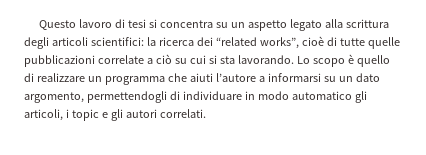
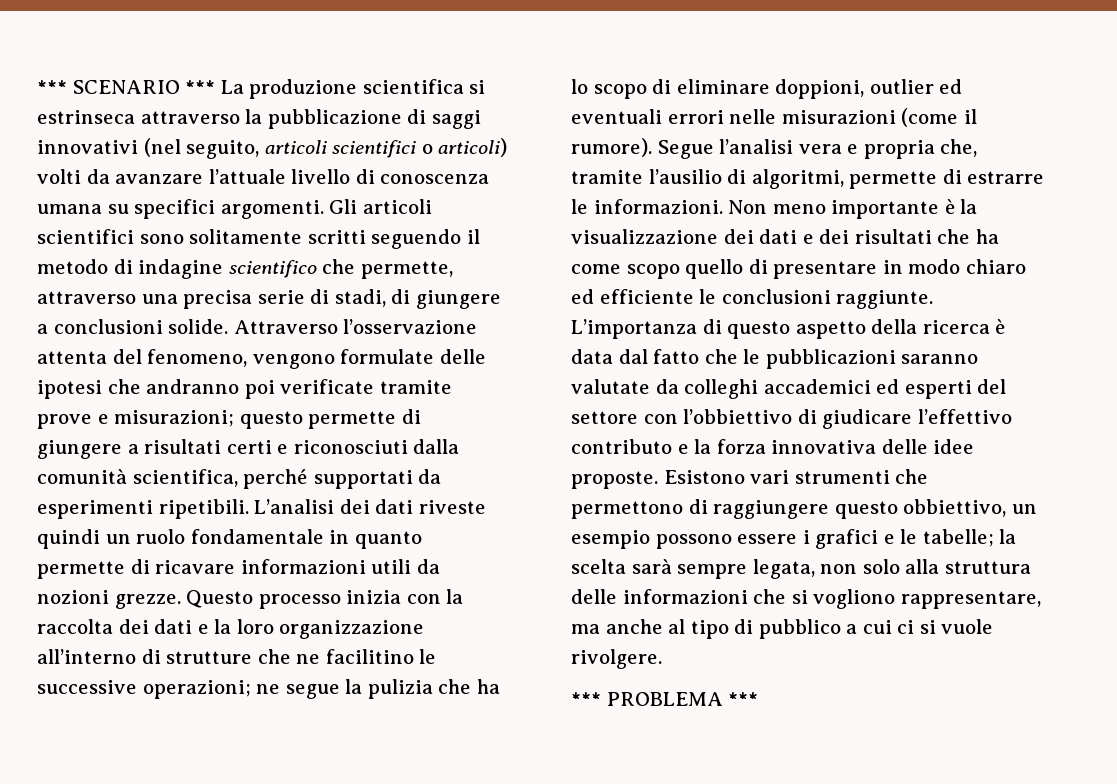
[39,19,390,31] [24,36,400,49] [24,54,390,67] [24,73,380,85] [24,91,367,103] [24,109,206,121] Questo lavoro di tesi si concentra su un aspetto legato alla scrittura degli articoli scientifici: la ricerca dei “related works”, cioè di tutte quelle pubblicazioni correlate a ciò su cui si sta lavorando. Lo scopo è quello di realizzare un programma che aiuti l’autore a informarsi su un dato argomento, permettendogli di individuare in modo automatico gli articoli, i topic e gli autori correlati. -> [37,79,486,99] [37,109,481,129] [37,138,508,159] [37,169,490,184] [37,199,432,219] [37,229,480,249] [37,259,453,279] [37,289,501,309] [37,319,478,334] [37,349,486,369] [37,379,452,399] [37,409,421,429] [37,439,460,459] [37,469,442,489] [37,499,486,519] [37,529,422,549] [37,559,440,579] [37,589,464,609] [37,619,425,639] [37,649,437,664] [37,679,500,699] [571,79,963,99] [571,108,977,127] [571,138,978,159] [571,169,1045,189] [571,199,978,219] [571,229,999,244] [571,259,1026,279] [571,289,934,309] [571,319,1006,339] [571,349,979,369] [571,379,1007,399] [571,409,1012,429] [571,439,975,454] [571,469,929,489] [571,499,1037,519] [571,529,1017,549] [571,559,1031,579] [571,589,1041,609] [571,619,994,639] [571,649,662,669] [571,692,759,706] *** SCENARIO *** La produzione scientifica si estrinseca attraverso la pubblicazione di saggi innovativi (nel seguito, articoli scientifici o articoli) volti da avanzare l’attuale livello di conoscenza umana su specifici argomenti. Gli articoli scientifici sono solitamente scritti seguendo il metodo di indagine scientifico che permette, attraverso una precisa serie di stadi, di giungere a conclusioni solide. Attraverso l’osservazione attenta del fenomeno, vengono formulate delle ipotesi che andranno poi verificate tramite prove e misurazioni; questo permette di giungere a risultati certi e riconosciuti dalla comunità scientifica, perché supportati da esperimenti ripetibili. L’analisi dei dati riveste quindi un ruolo fondamentale in quanto permette di ricavare informazioni utili da nozioni grezze. Questo processo inizia con la raccolta dei dati e la loro organizzazione all’interno di strutture che ne facilitino le successive operazioni; ne segue la pulizia che ha lo scopo di eliminare doppioni, outlier ed eventuali errori nelle misurazioni (come il rumore). Segue l’analisi vera e propria che, tramite l’ausilio di algoritmi, permette di estrarre le informazioni. Non meno importante è la visualizzazione dei dati e dei risultati che ha come scopo quello di presentare in modo chiaro ed efficiente le conclusioni raggiunte. L’importanza di questo aspetto della ricerca è data dal fatto che le pubblicazioni saranno valutate da colleghi accademici ed esperti del settore con l’obbiettivo di giudicare l’effettivo contributo e la forza innovativa delle idee proposte. Esistono vari strumenti che permettono di raggiungere questo obbiettivo, un esempio possono essere i grafici e le tabelle; la scelta sarà sempre legata, non solo alla struttura delle informazioni che si vogliono rappresentare, ma anche al tipo di pubblico a cui ci si vuole rivolgere. // *** PROBLEMA ***

